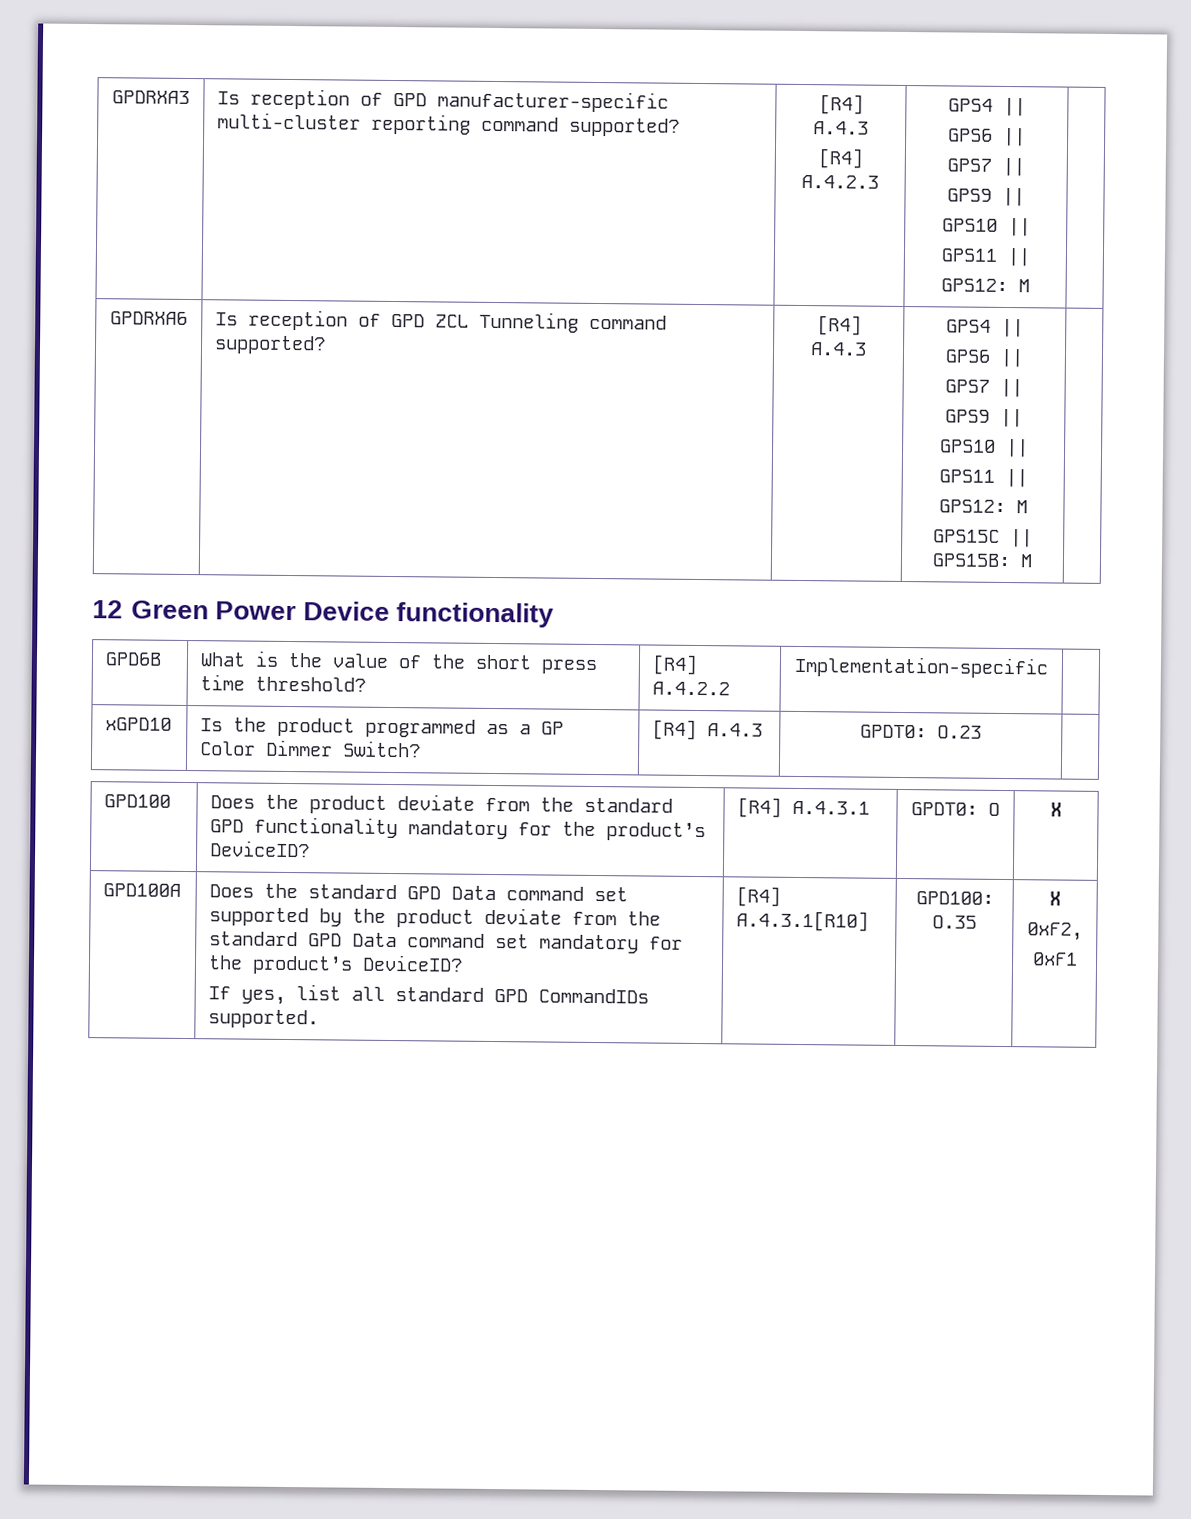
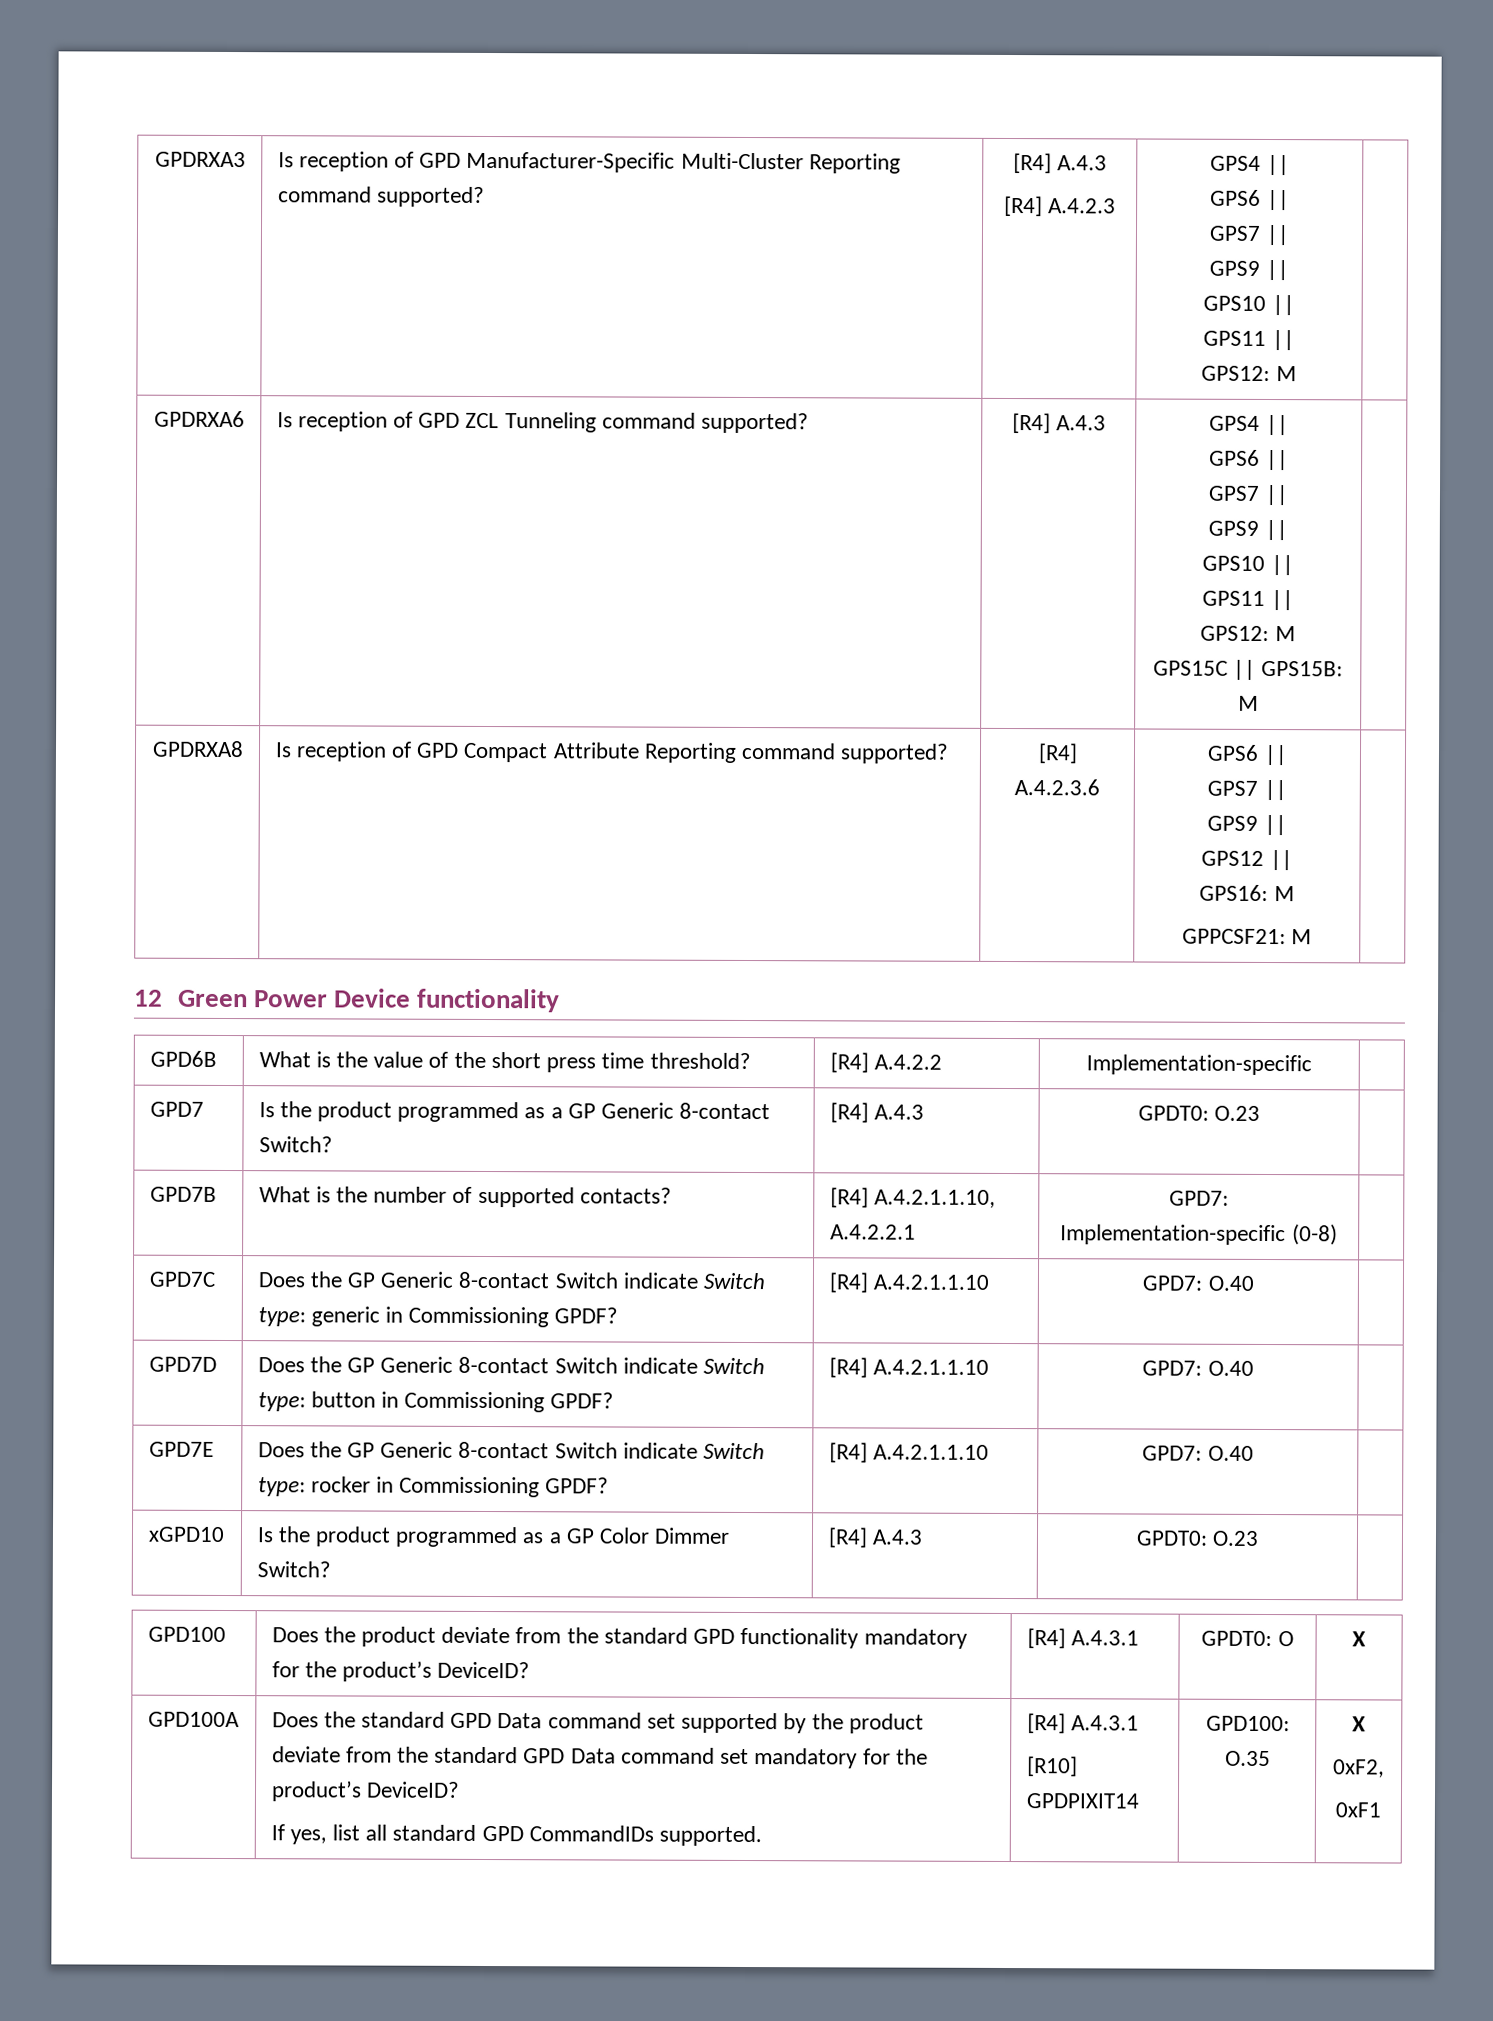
[437,90,670,113] [217,112,472,135] manufacturer-specific multi-cluster reporting -> [466,151,901,174] Manufacturer-Specific Multi-Cluster Reporting
(1033, 561) none -> [151,740,244,758] [274,741,950,764] [1037,743,1078,764] [1014,779,1100,796] [1207,744,1288,766] [1207,779,1287,801] [1207,814,1287,836] [1201,850,1293,871] [1199,884,1295,902] [1181,928,1313,945] // GPDRXA8 | Is reception of GPD Compact Attribute Reporting command supported? | [R4] A.4.2.3.6 | GPS6 || // GPS7 || // GPS9 || // GPS12 || // GPS16: M // GPPCSF21: M |
(1049, 667) none -> [149,1101,204,1117] [258,1101,771,1123] [258,1136,333,1153] [829,1102,924,1123] [1137,1105,1261,1121] [149,1186,217,1202] [258,1186,672,1208] [829,1187,996,1208] [829,1224,916,1240] [1169,1190,1229,1206] [1060,1224,1338,1246] [148,1271,215,1287] [257,1271,766,1290] [257,1306,619,1328] [828,1272,989,1293] [1142,1275,1254,1291] [148,1356,217,1372] [257,1356,766,1375] [257,1391,615,1413] [828,1357,989,1378] [1142,1360,1254,1376] [148,1441,214,1457] [257,1441,766,1460] [257,1476,610,1498] [828,1442,989,1463] [1142,1445,1254,1461] // GPD7 | Is the product programmed as a GP Generic 8-contact Switch? | [R4] A.4.3 | GPDT0: O.23 | // GPD7B | What is the number of supported contacts? | [R4] A.4.2.1.1.10, A.4.2.2.1 | GPD7: Implementation-specific (0-8) | // GPD7C | Does the GP Generic 8-contact Switch indicate Switch type: generic in Commissioning GPDF? | [R4] A.4.2.1.1.10 | GPD7: O.40 | // GPD7D | Does the GP Generic 8-contact Switch indicate Switch type: button in Commissioning GPDF? | [R4] A.4.2.1.1.10 | GPD7: O.40 | // GPD7E | Does the GP Generic 8-contact Switch indicate Switch type: rocker in Commissioning GPDF? | [R4] A.4.2.1.1.10 | GPD7: O.40 |
[736,910,870,932] A.4.3.1[R10] -> [1070,1715,1139,1731] [1026,1756,1078,1777] [1025,1793,1139,1809] A.4.3.1 // [R10] GPDPIXIT14

